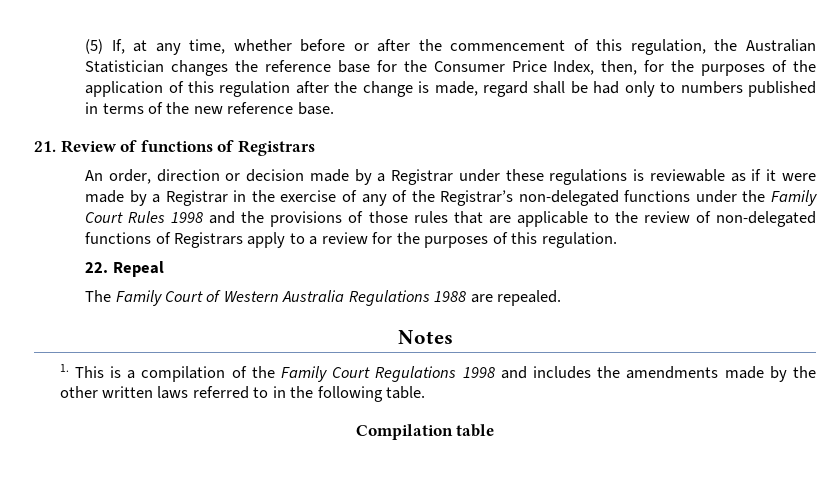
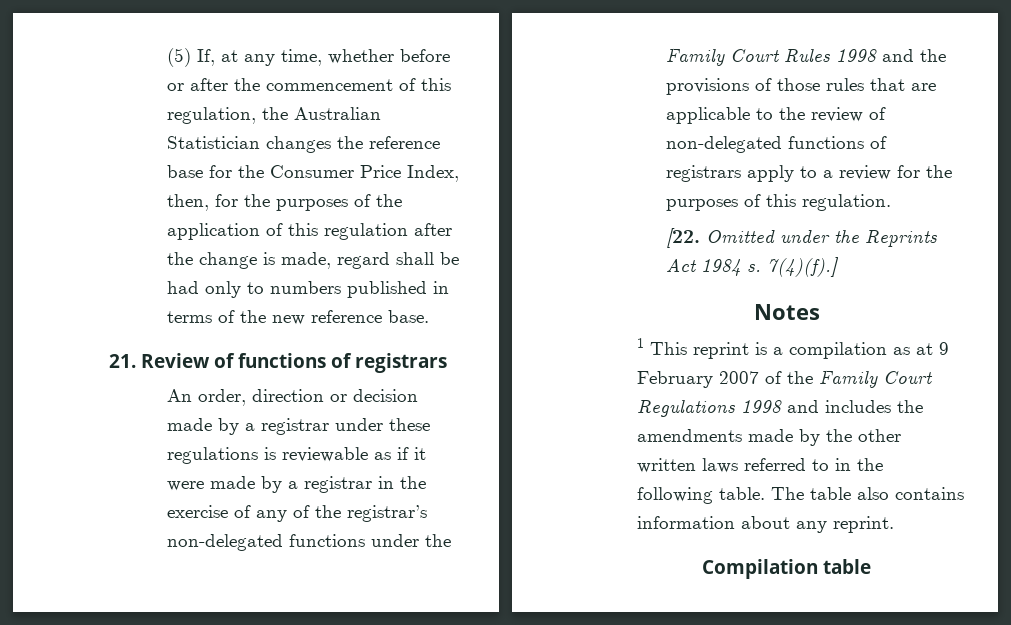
[237,140,315,156] Registrars -> [355,353,447,373] registrars
[391,169,454,185] Registrar -> [261,418,330,435] registrar
[165,190,228,206] Registrar -> [304,476,373,493] registrar
[440,190,514,206] Registrar’s -> [347,505,428,522] registrar’s
[174,232,244,248] Registrars -> [666,165,742,182] registrars
[85,261,164,277] [85,290,562,306] [397,330,453,344] [59,364,226,382] 22. Repeal // The Family Court of Western Australia Regulations 1988 are repealed. // Notes // 1. This is a compilation -> [666,228,938,248] [666,257,840,277] [753,304,820,320] [637,338,950,359] [637,371,760,388] [22. Omitted under the Reprints Act 1984 s. 7(4)(f).] // Notes // 1 This reprint is a compilation as at 9 February 2007
(426, 392) none -> [771,487,965,500] [637,516,895,533] The table also contains information about any reprint.

